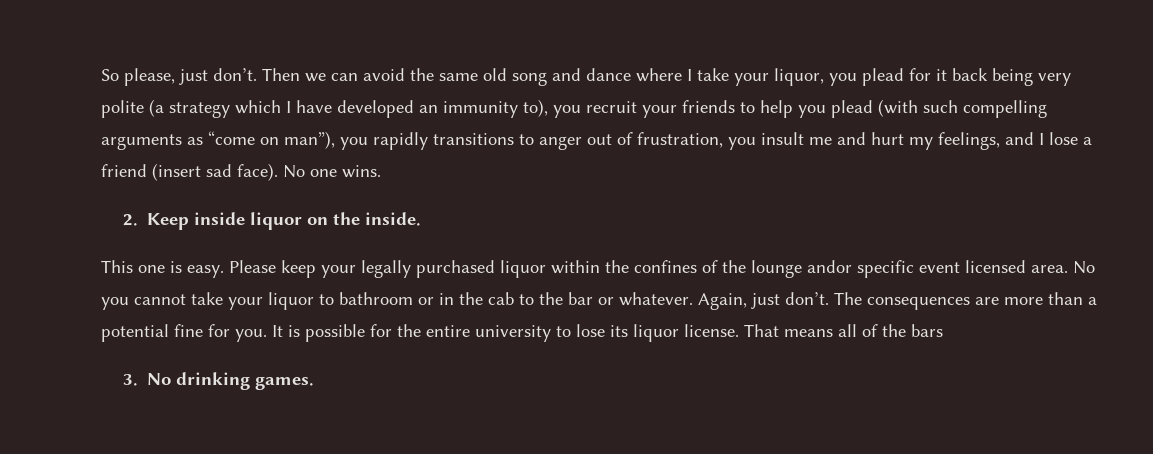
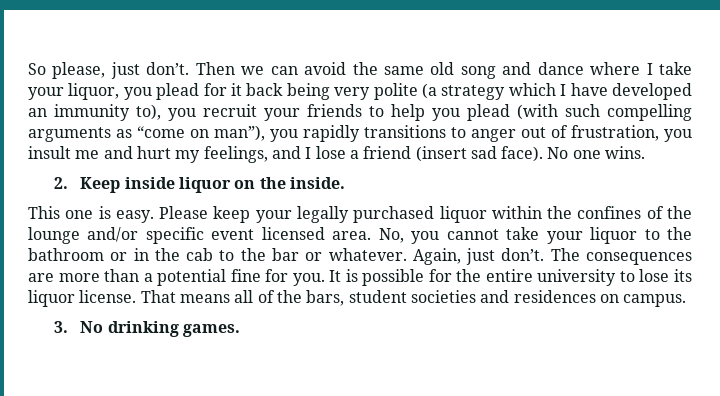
[807,260,852,273] andor -> [87,227,139,242] and/or
[1073,261,1095,274] No -> [378,228,404,243] No,
(334, 299) none -> [666,227,692,240] the
[911,324,943,337] bars -> [306,290,687,307] bars, student societies and residences on campus.

